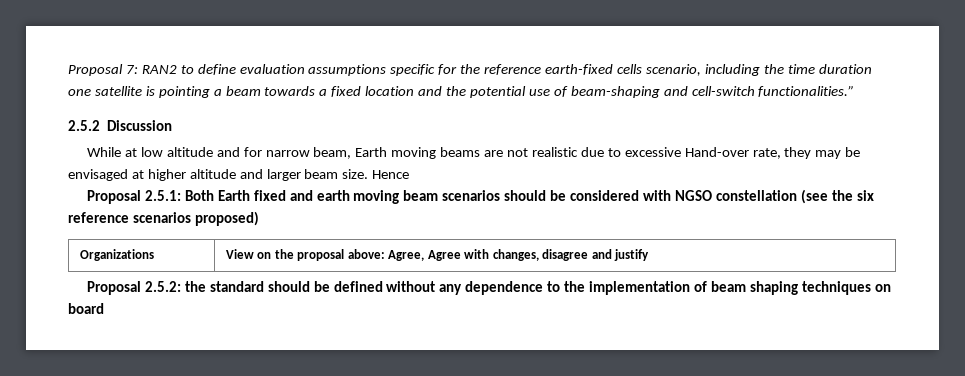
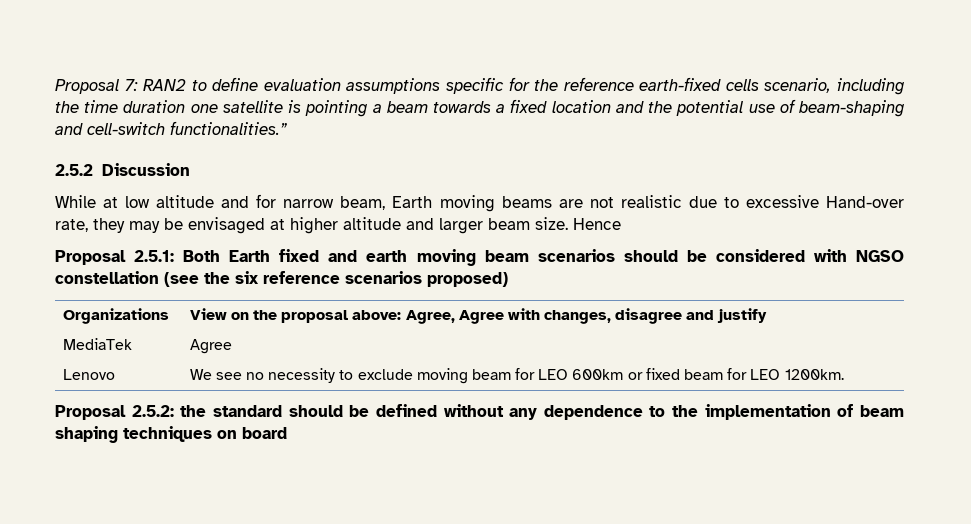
(650, 255) none -> [62,338,132,350] [189,339,232,354] [62,369,115,380] [189,368,844,384] // MediaTek | Agree // Lenovo | We see no necessity to exclude moving beam for LEO 600km or fixed beam for LEO 1200km.

